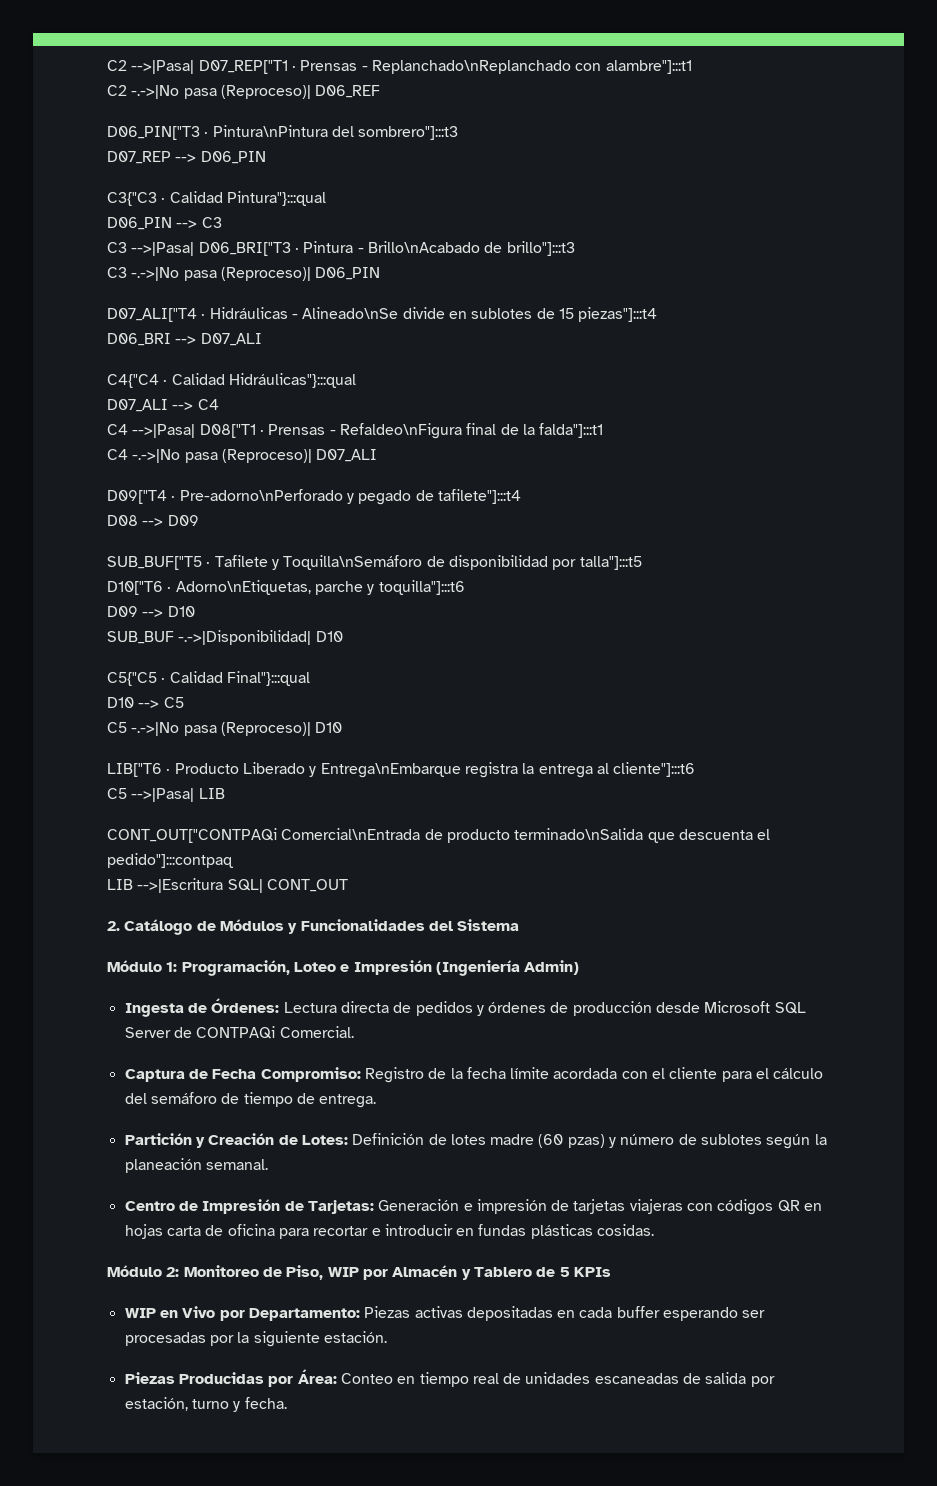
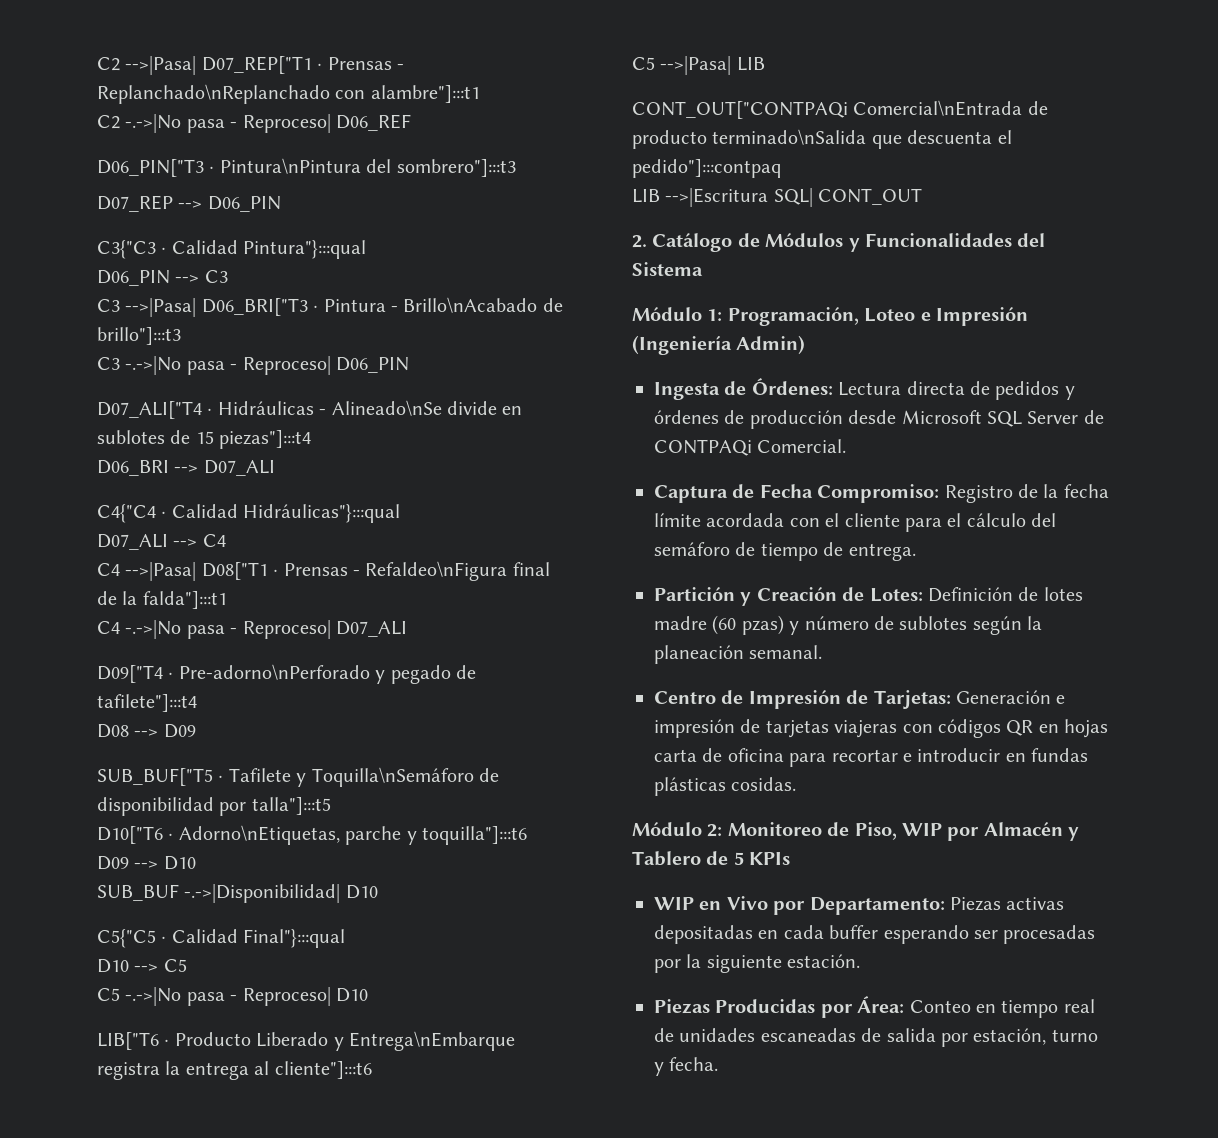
[220,85,311,99] (Reproceso)| -> [230,114,331,133] - Reproceso|
[220,267,311,281] (Reproceso)| -> [230,356,331,375] - Reproceso|
[221,449,312,463] (Reproceso)| -> [230,620,331,639] - Reproceso|
[220,722,311,736] (Reproceso)| -> [230,987,331,1006] - Reproceso|

